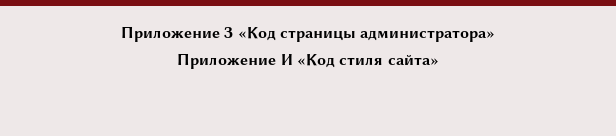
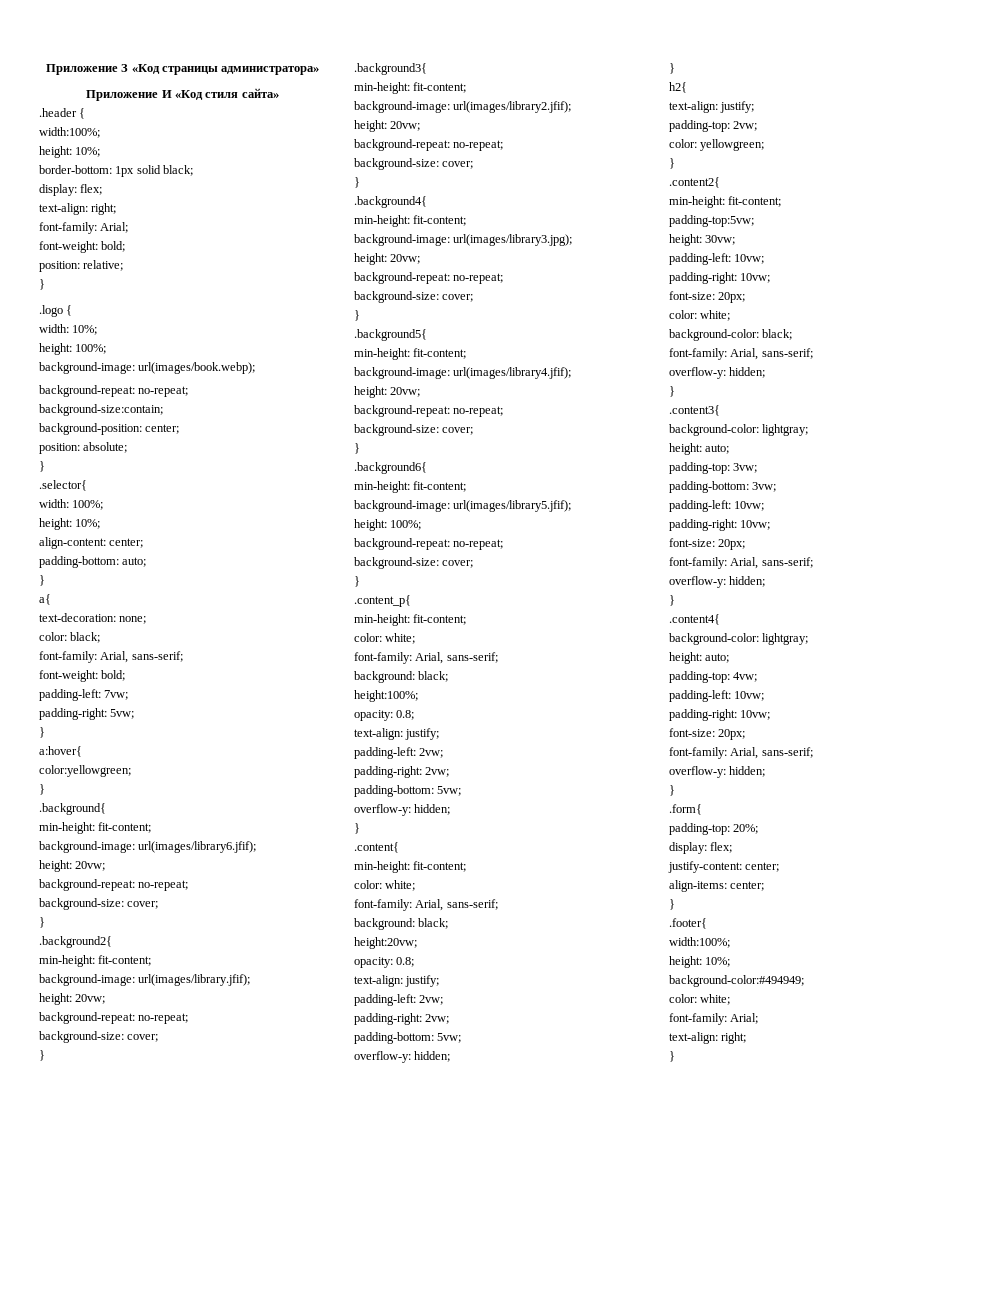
(439, 59) none -> [39,108,86,119] [39,127,100,138] [39,146,101,158] [39,165,194,177] [39,184,103,196] [39,203,117,215] [39,222,129,234] [39,241,126,253] [39,260,124,272] [39,279,45,290] [39,305,73,317] [39,324,98,335] [39,343,107,355] [39,362,256,374] [39,385,189,397] [39,404,163,416] [39,423,180,435] [39,442,128,454] [39,461,45,472] [39,480,87,491] [39,499,104,510] [39,518,101,530] [39,537,144,549] [39,556,147,568] [39,575,45,586] [39,594,51,605] [39,613,147,624] [39,632,101,643] [39,651,183,663] [39,670,126,682] [39,689,129,701] [39,708,135,720] [39,727,45,738] [39,746,82,757] [39,765,131,777] [39,784,45,795] [39,803,106,815] [39,822,152,834] [39,841,257,853] [39,860,106,872] [39,879,189,891] [39,898,159,910] [39,917,45,928] [39,936,112,948] [39,955,152,967] [39,974,251,986] [39,993,106,1005] [39,1012,189,1024] [39,1031,159,1043] [39,1050,45,1061] [354,63,427,75] [354,82,467,94] [354,101,572,113] [354,120,421,132] [354,139,504,151] [354,158,474,170] [354,177,360,188] [354,196,427,208] [354,215,467,227] [354,234,573,246] [354,253,421,265] [354,272,504,284] [354,291,474,303] [354,310,360,321] [354,329,427,341] [354,348,467,360] [354,367,572,379] [354,386,421,398] [354,405,504,417] [354,424,474,436] [354,443,360,454] [354,462,427,474] [354,481,467,493] [354,500,572,512] [354,519,422,531] [354,538,504,550] [354,557,474,569] [354,576,360,587] [354,595,411,607] [354,614,467,626] [354,633,416,644] [354,652,498,664] [354,671,449,683] [354,690,418,702] [354,710,415,721] [354,728,440,740] [354,747,444,759] [354,766,450,778] [354,785,462,797] [354,804,451,816] [354,823,360,834] [354,842,399,853] [354,861,467,873] [354,880,416,891] [354,899,498,911] [354,918,449,930] [354,937,417,949] [354,957,415,968] [354,975,440,987] [354,994,444,1006] [354,1013,450,1025] [354,1032,462,1044] [354,1051,451,1063] [669,63,675,74] [669,82,687,93] [669,101,755,113] [669,120,758,132] [669,139,765,151] [669,158,675,169] [669,177,720,188] [669,196,782,208] [669,215,754,227] [669,234,736,246] [669,253,765,265] [669,272,771,284] [669,291,746,303] [669,310,731,321] [669,329,793,341] [669,348,813,360] [669,367,766,379] [669,386,675,397] [669,405,720,416] [669,424,809,436] [669,443,730,455] [669,462,758,474] [669,481,777,493] [669,500,765,512] [669,519,771,531] [669,538,746,550] [669,557,813,569] [669,576,766,588] [669,595,675,606] [669,614,720,625] [669,633,809,645] [669,652,730,664] [669,671,758,683] [669,690,765,702] [669,709,771,721] [669,728,746,740] [669,747,813,759] [669,766,766,778] [669,785,675,796] [669,804,702,815] [669,823,759,835] [669,842,733,854] [668,861,780,873] [669,880,765,892] [669,899,675,910] [669,918,707,929] [669,937,730,948] [669,956,731,968] [669,975,804,987] [669,994,731,1005] [669,1013,759,1025] [669,1032,747,1044] [669,1051,675,1062] // .header { // width:100%; // height: 10%; // border-bottom: 1px solid black; // display: flex; // text-align: right; // font-family: Arial; // font-weight: bold; // position: relative; // } // .logo { // width: 10%; // height: 100%; // background-image: url(images/book.webp); // background-repeat: no-repeat; // background-size:contain; // background-position: center; // position: absolute; // } // .selector{ // width: 100%; // height: 10%; // align-content: center; // padding-bottom: auto; // } // a{ // text-decoration: none; // color: black; // font-family: Arial, sans-serif; // font-weight: bold; // padding-left: 7vw; // padding-right: 5vw; // } // a:hover{ // color:yellowgreen; // } // .background{ // min-height: fit-content; // background-image: url(images/library6.jfif); // height: 20vw; // background-repeat: no-repeat; // background-size: cover; // } // .background2{ // min-height: fit-content; // background-image: url(images/library.jfif); // height: 20vw; // background-repeat: no-repeat; // background-size: cover; // } // .background3{ // min-height: fit-content; // background-image: url(images/library2.jfif); // height: 20vw; // background-repeat: no-repeat; // background-size: cover; // } // .background4{ // min-height: fit-content; // background-image: url(images/library3.jpg); // height: 20vw; // background-repeat: no-repeat; // background-size: cover; // } // .background5{ // min-height: fit-content; // background-image: url(images/library4.jfif); // height: 20vw; // background-repeat: no-repeat; // background-size: cover; // } // .background6{ // min-height: fit-content; // background-image: url(images/library5.jfif); // height: 100%; // background-repeat: no-repeat; // background-size: cover; // } // .content_p{ // min-height: fit-content; // color: white; // font-family: Arial, sans-serif; // background: black; // height:100%; // opacity: 0.8; // text-align: justify; // padding-left: 2vw; // padding-right: 2vw; // padding-bottom: 5vw; // overflow-y: hidden; // } // .content{ // min-height: fit-content; // color: white; // font-family: Arial, sans-serif; // background: black; // height:20vw; // opacity: 0.8; // text-align: justify; // padding-left: 2vw; // padding-right: 2vw; // padding-bottom: 5vw; // overflow-y: hidden; // } // h2{ // text-align: justify; // padding-top: 2vw; // color: yellowgreen; // } // .content2{ // min-height: fit-content; // padding-top:5vw; // height: 30vw; // padding-left: 10vw; // padding-right: 10vw; // font-size: 20px; // color: white; // background-color: black; // font-family: Arial, sans-serif; // overflow-y: hidden; // } // .content3{ // background-color: lightgray; // height: auto; // padding-top: 3vw; // padding-bottom: 3vw; // padding-left: 10vw; // padding-right: 10vw; // font-size: 20px; // font-family: Arial, sans-serif; // overflow-y: hidden; // } // .content4{ // background-color: lightgray; // height: auto; // padding-top: 4vw; // padding-left: 10vw; // padding-right: 10vw; // font-size: 20px; // font-family: Arial, sans-serif; // overflow-y: hidden; // } // .form{ // padding-top: 20%; // display: flex; // justify-content: center; // align-items: center; // } // .footer{ // width:100%; // height: 10%; // background-color:#494949; // color: white; // font-family: Arial; // text-align: right; // }

